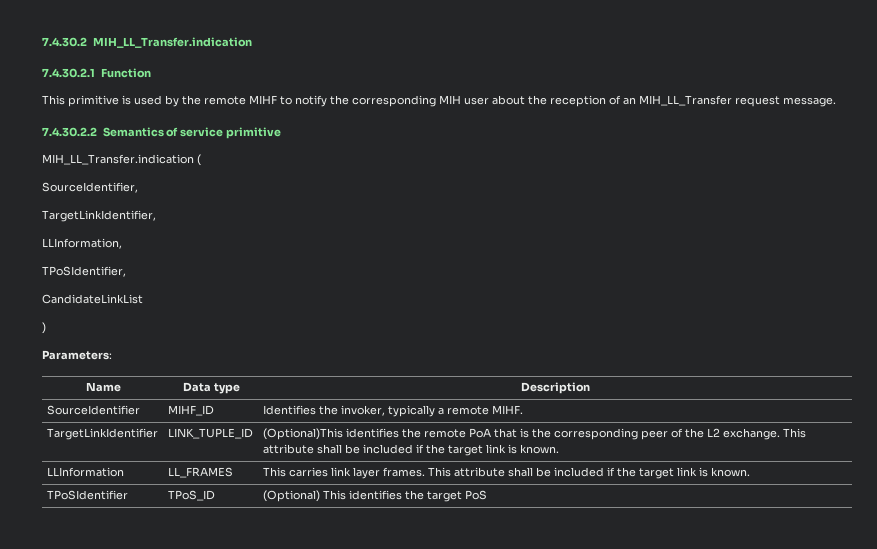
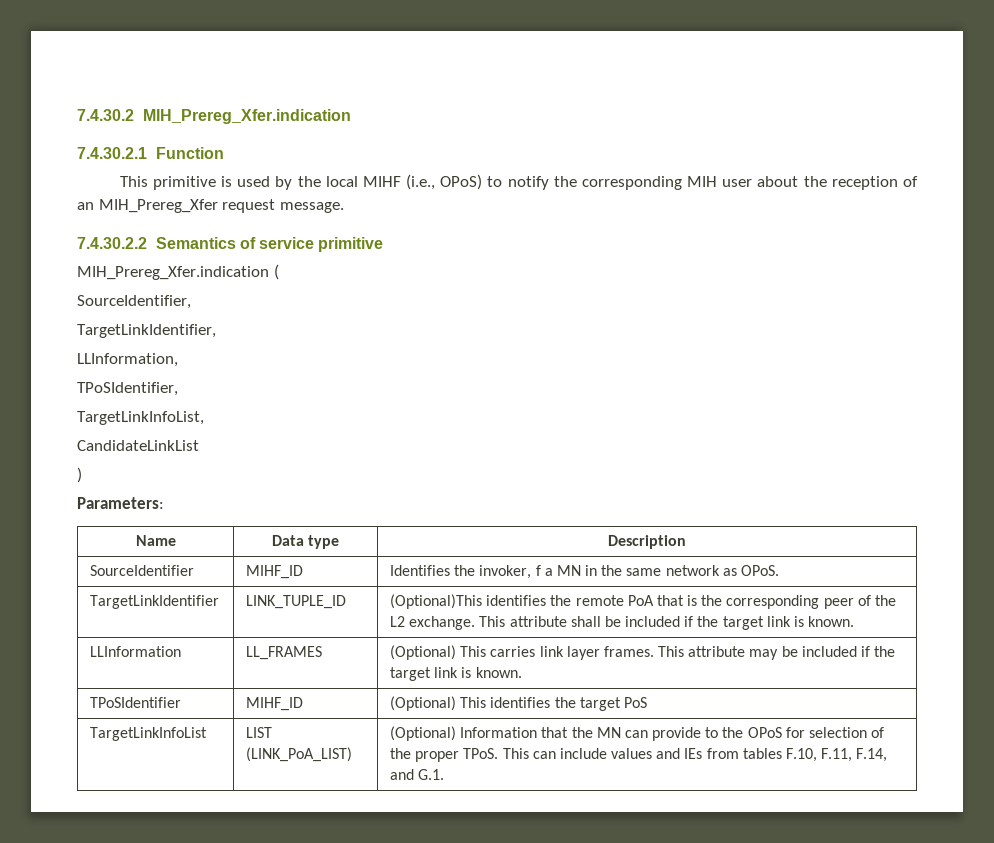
[92,37,252,48] MIH_LL_Transfer.indication -> [142,109,351,124] MIH_Prereg_Xfer.indication
[204,95,277,105] remote MIHF -> [325,174,483,190] local MIHF (i.e., OPoS)
[639,95,732,106] MIH_LL_Transfer -> [98,199,218,213] MIH_Prereg_Xfer
[42,154,194,165] MIH_LL_Transfer.indication -> [77,266,269,280] MIH_Prereg_Xfer.indication
(126, 271) none -> [77,411,204,425] // TargetLinkInfoList,
[387,405,523,417] typically a remote MIHF. -> [535,565,780,576] f a MN in the same network as OPoS.
(233, 472) none -> [390,645,457,660] (Optional)
[507,467,533,477] shall -> [749,649,779,660] may
[167,490,215,501] TPoS_ID -> [246,697,304,711] MIHF_ID
(487, 495) none -> [90,727,208,741] [246,727,273,738] [246,747,353,762] [390,726,885,741] [390,748,888,762] [390,769,445,780] // TargetLinkInfoList | LIST (LINK_PoA_LIST) | (Optional) Information that the MN can provide to the OPoS for selection of the proper TPoS. This can include values and IEs from tables F.10, F.11, F.14, and G.1.

